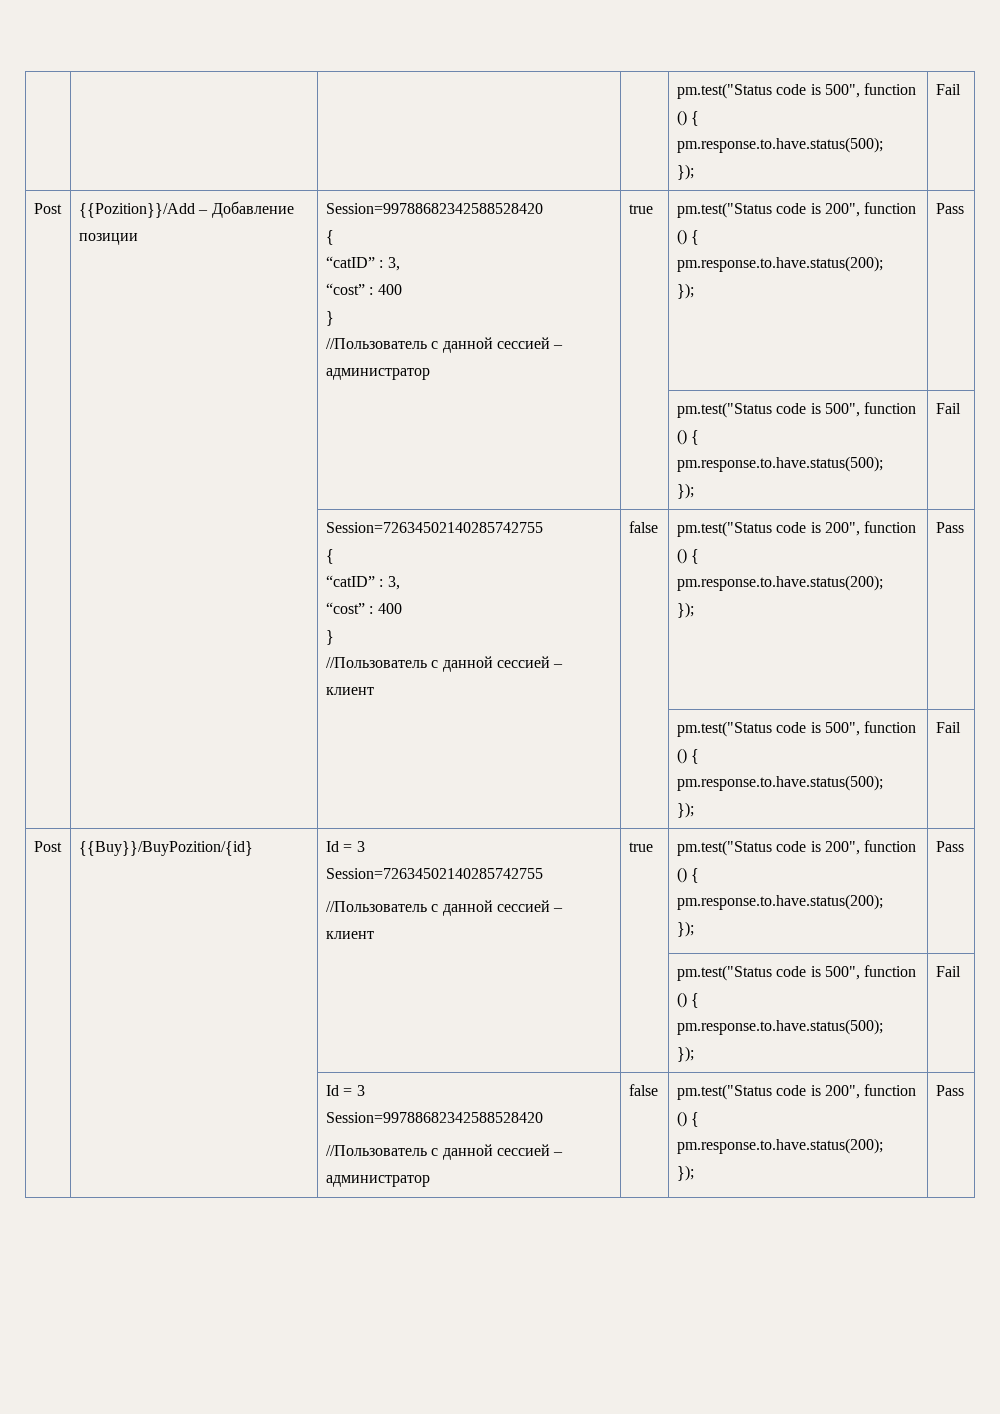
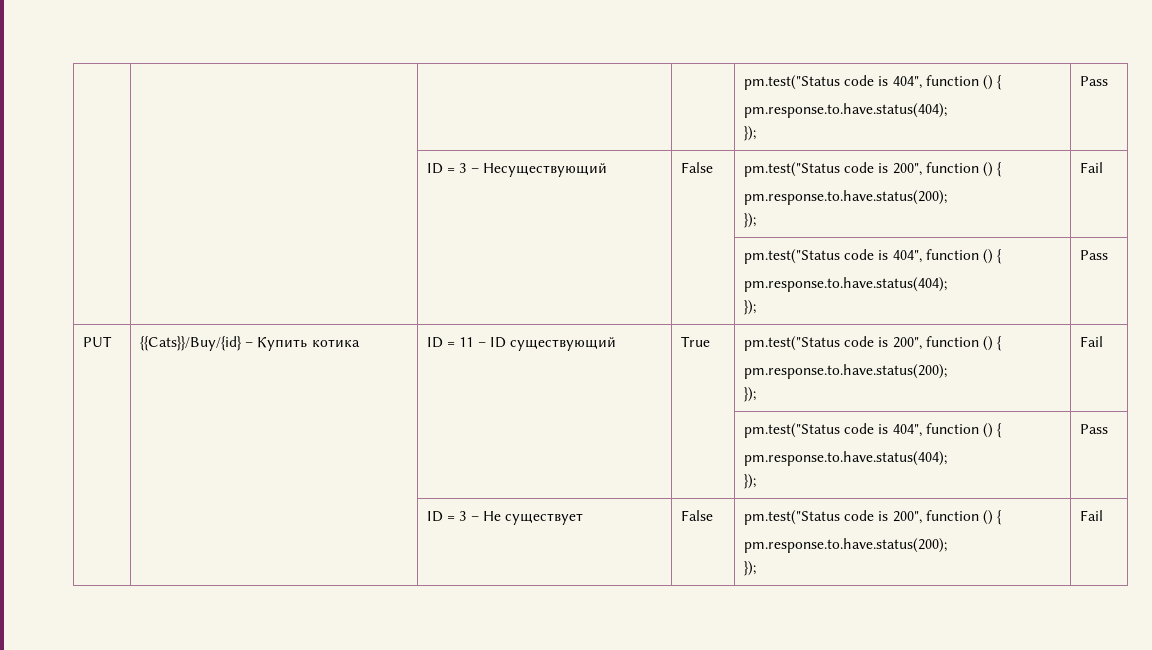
[676,83,917,99] [676,110,700,126] [676,137,883,153] [676,164,694,180] [935,84,961,95] [33,203,62,214] [78,201,294,218] [78,233,138,245] [325,203,543,214] [325,230,334,245] [325,256,400,271] [325,283,402,295] [325,311,334,326] [325,337,564,353] [325,368,430,380] [628,204,653,214] [676,202,917,218] [676,229,700,245] [676,256,883,272] [676,283,694,299] [935,203,964,214] [676,402,917,418] [676,429,700,445] [676,456,883,472] [676,483,694,499] [935,403,961,414] [325,522,543,533] [325,549,334,564] [325,575,400,590] [325,602,402,614] [325,630,334,645] [325,656,564,672] [325,687,374,695] [628,521,658,533] [676,521,917,537] [676,548,700,564] [676,575,883,591] [676,602,694,618] [935,522,964,533] [676,721,917,737] [676,748,700,764] [676,775,883,791] [676,802,694,818] [935,722,961,733] [33,841,62,852] [78,841,253,856] [325,841,365,852] [325,868,543,879] [325,900,564,916] [325,931,374,939] [628,842,653,852] [676,840,917,856] [676,867,700,883] [676,894,883,910] [676,921,694,937] [935,841,964,852] [676,965,917,981] [676,992,700,1008] [676,1019,883,1035] [676,1046,694,1062] [935,966,961,977] [325,1085,365,1096] [325,1112,543,1123] [325,1144,564,1160] [325,1175,430,1187] [628,1084,658,1096] [676,1084,917,1100] [676,1111,700,1127] [676,1138,883,1154] [676,1165,694,1181] [935,1085,964,1096] | | | | pm.test("Status code is 500", function () { // pm.response.to.have.status(500); // }); | Fail // Post | {{Pozition}}/Add – Добавление позиции | Session=99788682342588528420 // { // “catID” : 3, // “cost” : 400 // } // //Пользователь с данной сессией – администратор | true | pm.test("Status code is 200", function () { // pm.response.to.have.status(200); // }); | Pass // | | | | pm.test("Status code is 500", function () { // pm.response.to.have.status(500); // }); | Fail // | | Session=72634502140285742755 // { // “catID” : 3, // “cost” : 400 // } // //Пользователь с данной сессией – клиент | false | pm.test("Status code is 200", function () { // pm.response.to.have.status(200); // }); | Pass // | | | | pm.test("Status code is 500", function () { // pm.response.to.have.status(500); // }); | Fail // Post | {{Buy}}/BuyPozition/{id} | Id = 3 // Session=72634502140285742755 // //Пользователь с данной сессией – клиент | true | pm.test("Status code is 200", function () { // pm.response.to.have.status(200); // }); | Pass // | | | | pm.test("Status code is 500", function () { // pm.response.to.have.status(500); // }); | Fail // | | Id = 3 // Session=99788682342588528420 // //Пользователь с данной сессией – администратор | false | pm.test("Status code is 200", function () { // pm.response.to.have.status(200); // }); | Pass -> [743,75,1003,90] [743,103,947,118] [743,126,756,141] [1079,76,1108,86] [426,163,607,177] [680,162,713,173] [743,162,1003,177] [743,190,947,205] [743,213,756,228] [1079,162,1103,173] [743,249,1003,264] [743,277,947,292] [743,300,756,315] [1079,250,1108,260] [82,336,112,347] [139,336,360,351] [426,337,616,351] [680,336,710,347] [743,336,1003,351] [743,364,947,379] [743,387,756,402] [1079,336,1103,347] [743,423,1003,438] [743,451,947,466] [743,474,756,489] [1079,424,1108,434] [426,511,583,525] [680,510,713,521] [743,510,1003,525] [743,538,947,553] [743,561,756,576] [1079,510,1103,521] | | | | pm.test("Status code is 404", function () { // pm.response.to.have.status(404); // }); | Pass // | | ID = 3 – Несуществующий | False | pm.test("Status code is 200", function () { // pm.response.to.have.status(200); // }); | Fail // | | | | pm.test("Status code is 404", function () { // pm.response.to.have.status(404); // }); | Pass // PUT | {{Cats}}/Buy/{id} – Купить котика | ID = 11 – ID существующий | True | pm.test("Status code is 200", function () { // pm.response.to.have.status(200); // }); | Fail // | | | | pm.test("Status code is 404", function () { // pm.response.to.have.status(404); // }); | Pass // | | ID = 3 – Не существует | False | pm.test("Status code is 200", function () { // pm.response.to.have.status(200); // }); | Fail

